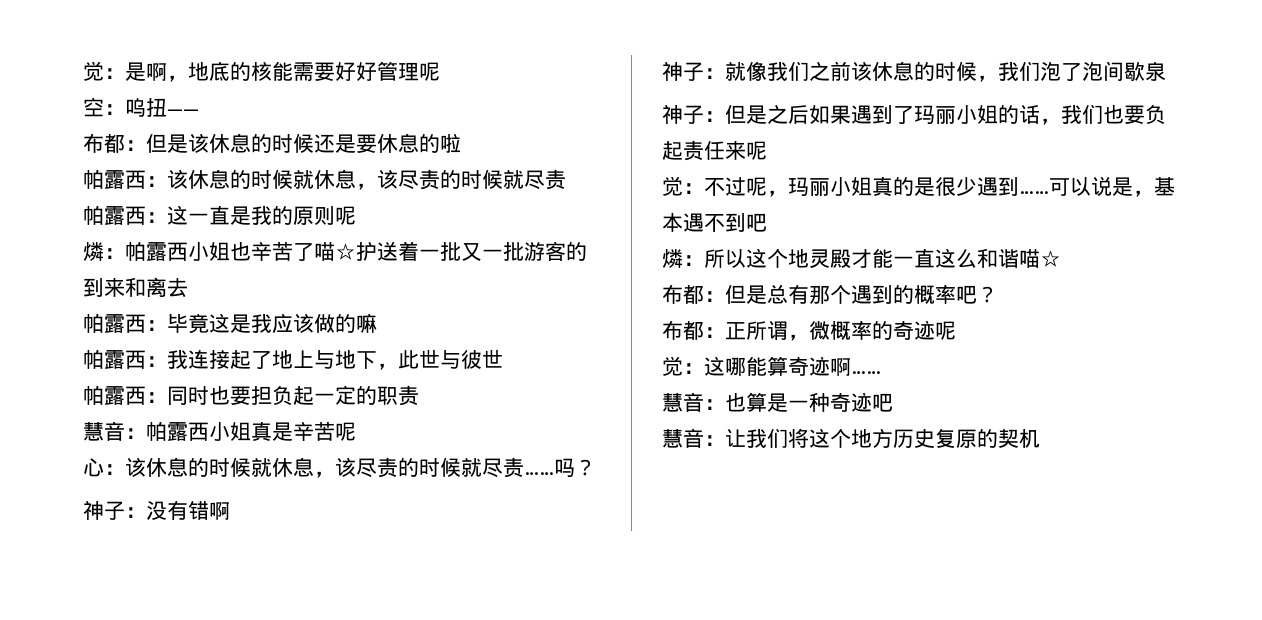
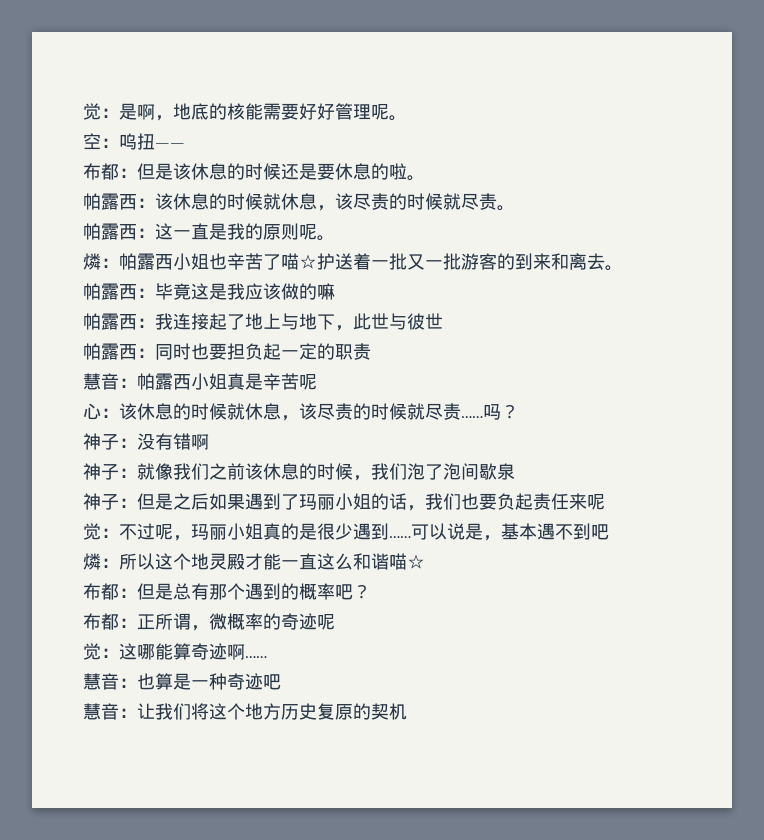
(440, 71) none -> [389,115,407,121] 。
(461, 143) none -> [407,175,425,181] 。
(566, 179) none -> [497,205,515,211] 。
(356, 215) none -> [317,235,335,241] 。
(188, 288) none -> [605,265,623,271] 。

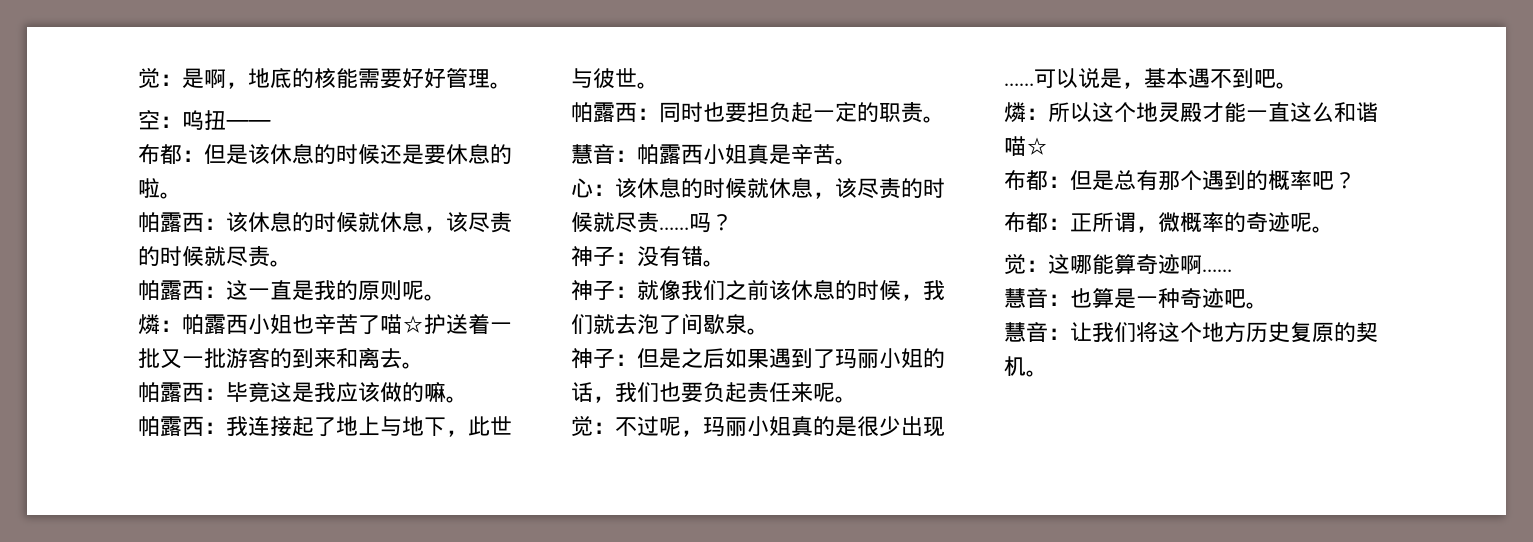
[371,104,389,120] 呢 -> (490, 78) none
(335, 291) none -> [446,396,468,403] 。
(443, 321) none -> [637,82,659,89] 。
(371, 351) none -> [923,116,945,123] 。
[299,374,317,390] 呢 -> [835,158,857,165] 。
[191,434,209,450] 啊 -> [703,260,725,267] 。
[407,463,461,480] 泡了泡 -> [593,314,681,335] 就去泡了
(515, 471) none -> [747,328,769,335] 。
(605, 502) none -> [835,396,857,403] 。
[353,523,389,540] 遇到 -> [901,416,945,437] 出现
(609, 532) none -> [1276,82,1298,89] 。
(335, 622) none -> [1312,226,1334,233] 。
(281, 682) none -> [1246,302,1268,309] 。
(407, 711) none -> [1026,370,1048,377] 。

